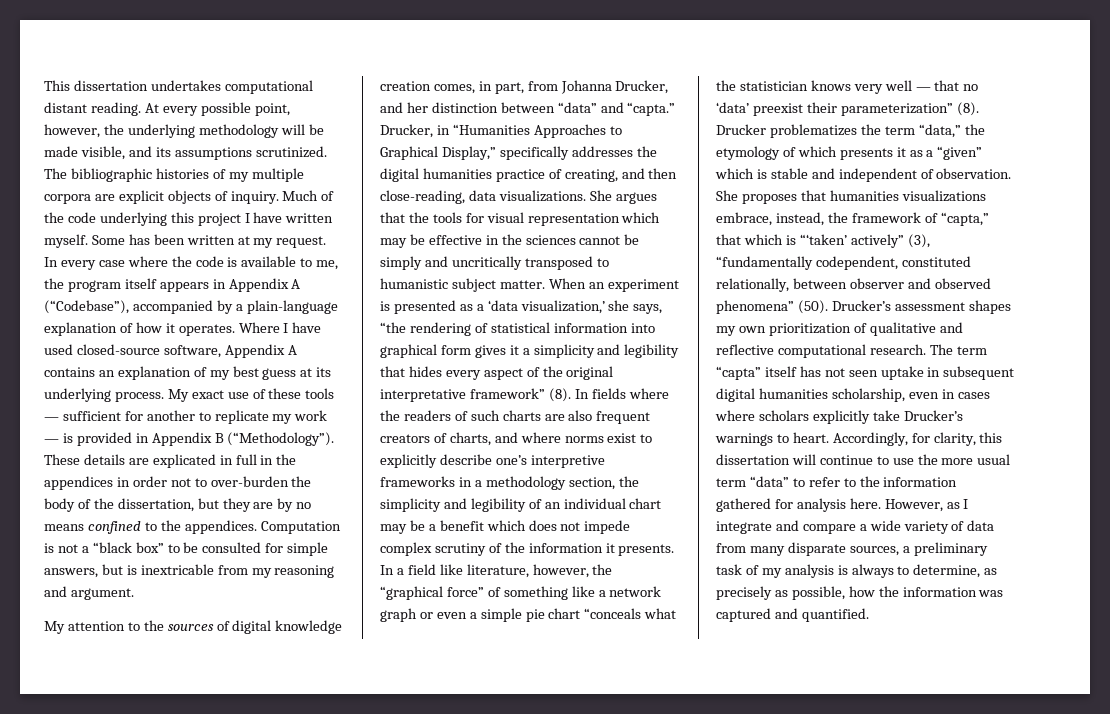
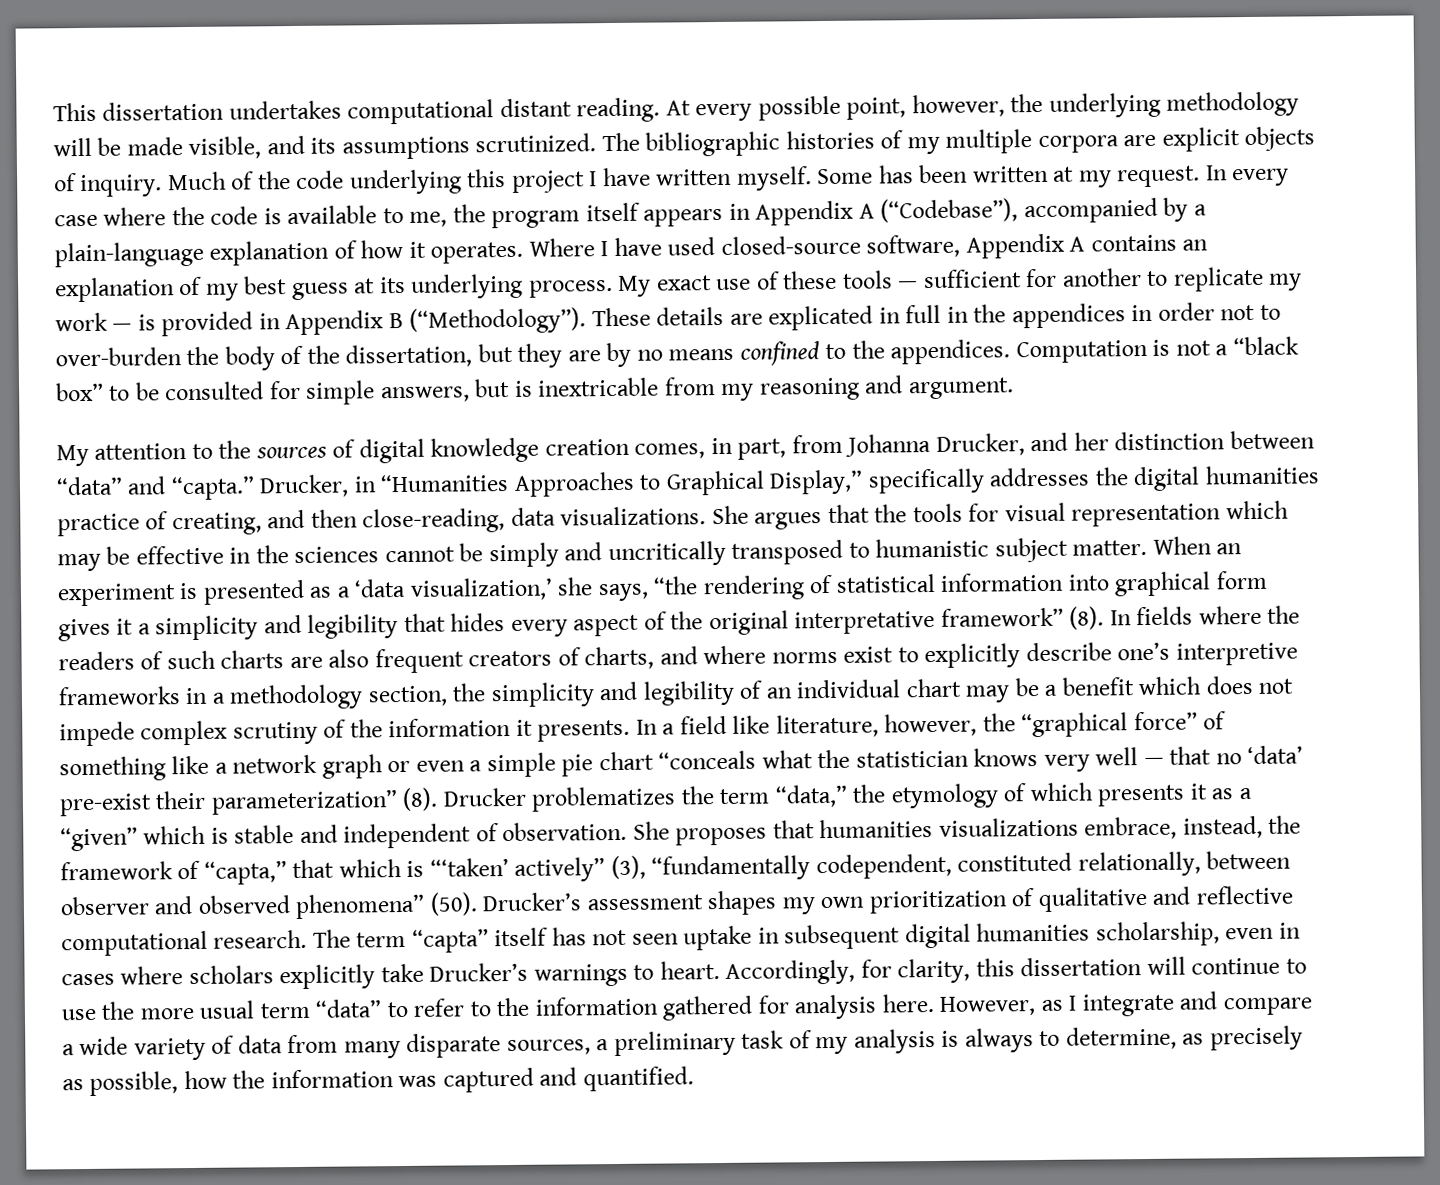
[752,103,803,116] preexist -> [59,793,152,817] pre-exist

